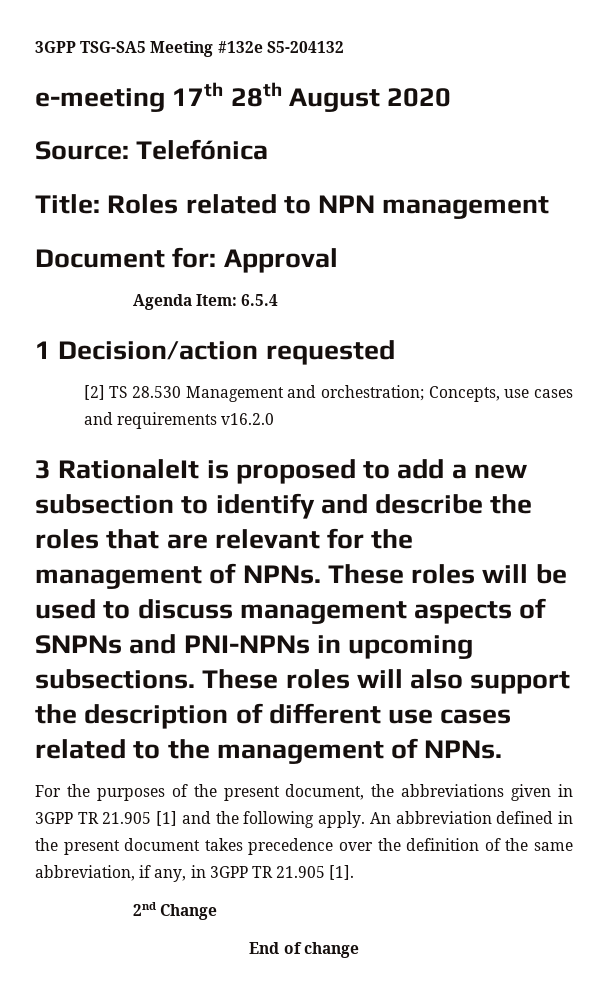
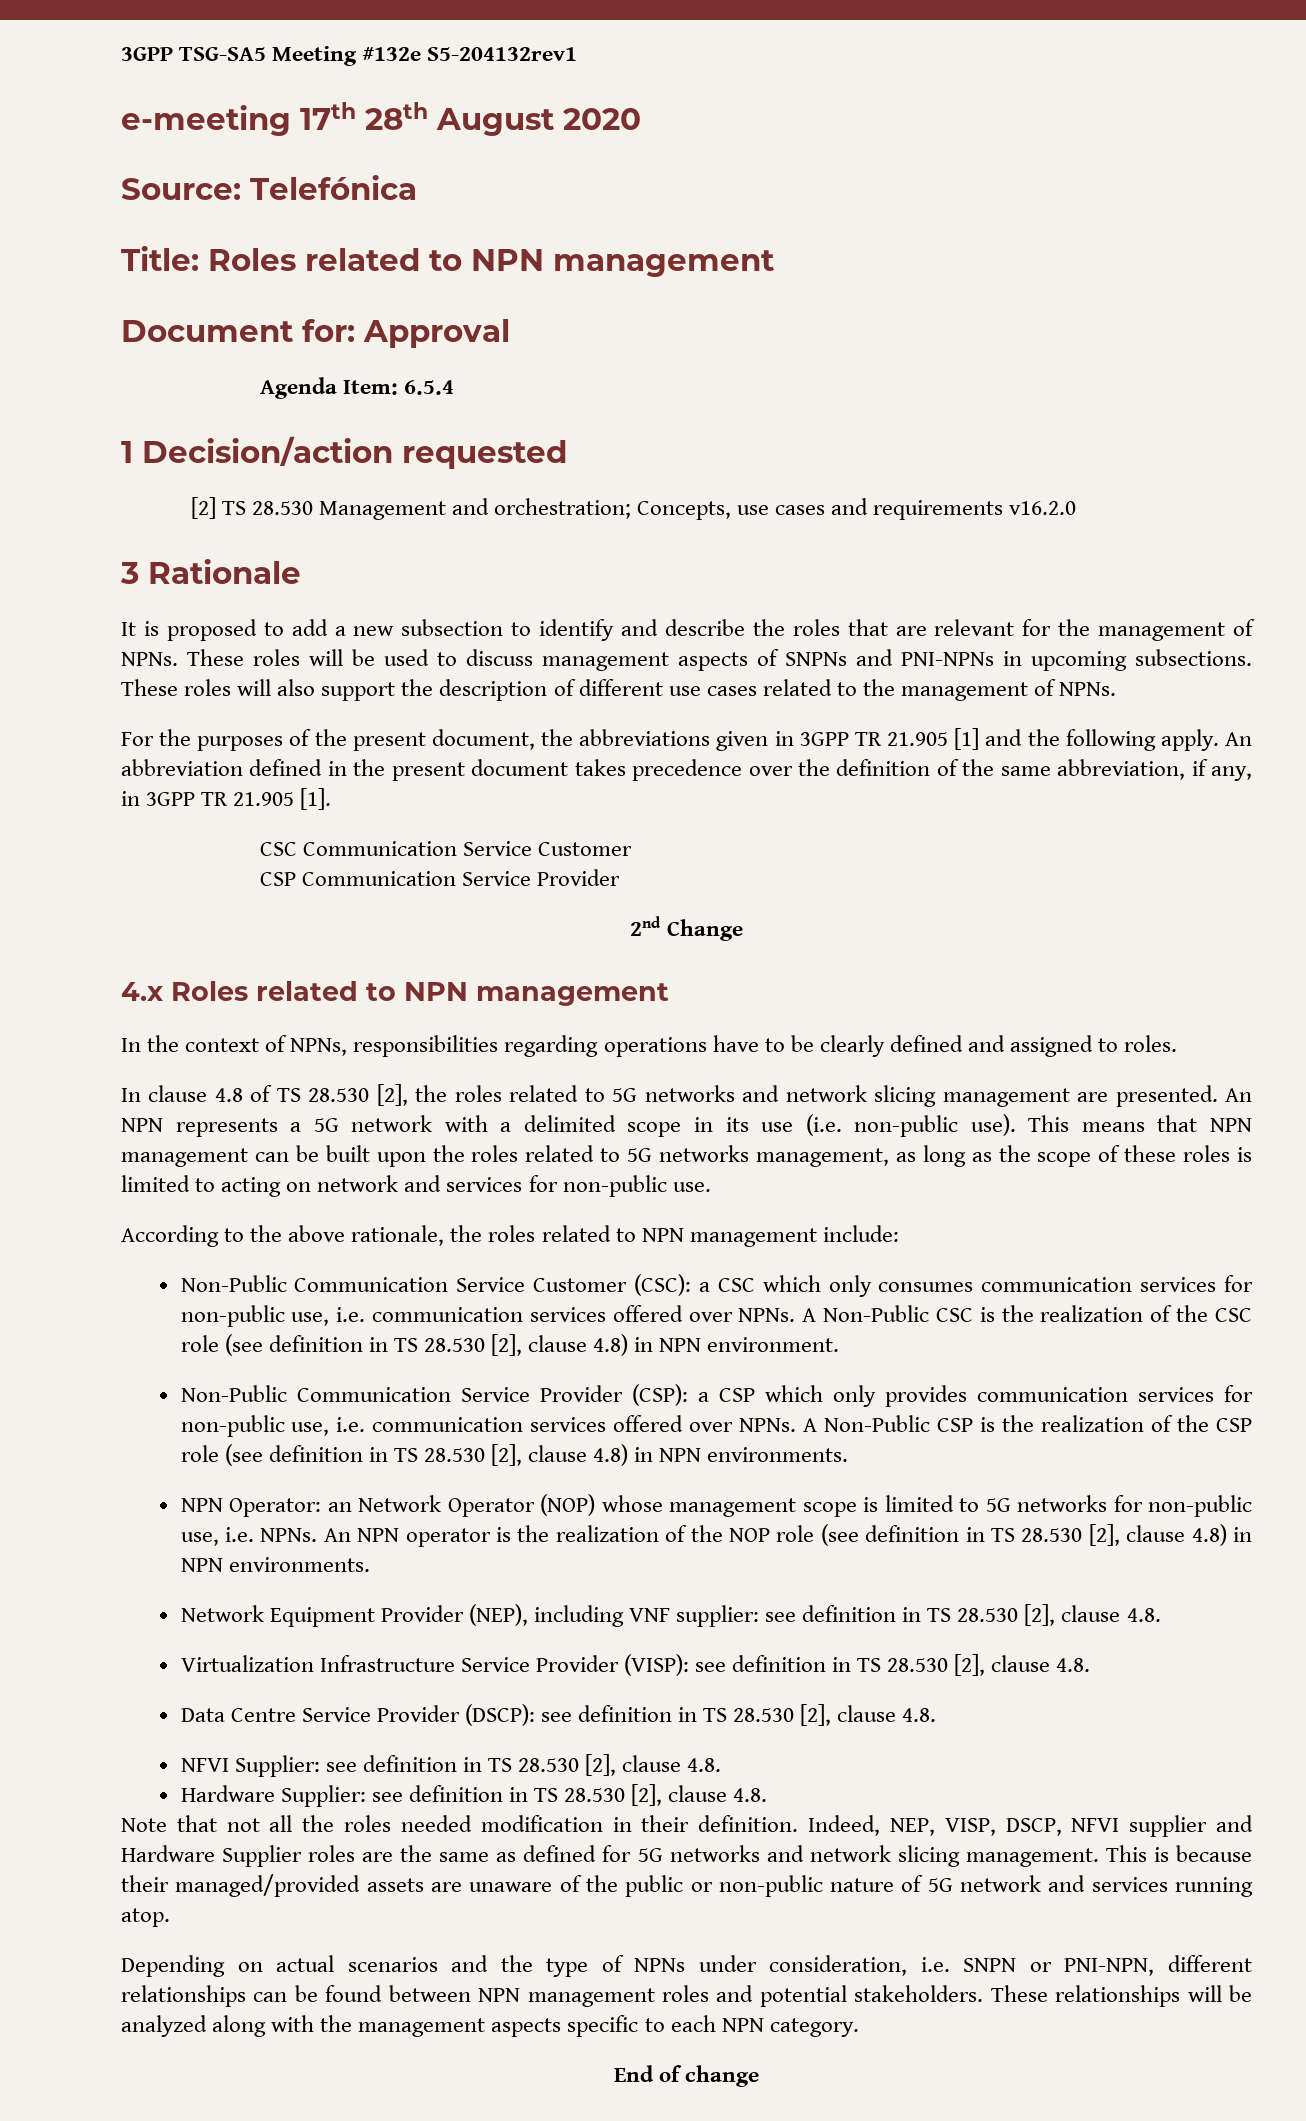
[266,41,344,53] S5-204132 -> [427,47,578,61] S5-204132rev1
[58,459,200,479] RationaleIt -> [148,559,301,584] [121,622,136,636] Rationale // It
[132,902,217,920] 2nd Change -> [260,841,633,856] [260,869,621,886] [630,916,743,941] [121,981,669,1006] [121,1035,1178,1057] [121,1084,1252,1107] [121,1114,1252,1137] [121,1145,1252,1167] [121,1175,711,1197] [121,1225,899,1247] [180,1274,1254,1297] [180,1305,1252,1327] [180,1334,840,1356] [180,1384,1253,1407] [180,1415,1252,1437] [180,1444,849,1466] [180,1494,1252,1517] [180,1524,1252,1547] [180,1557,370,1572] [180,1604,1161,1627] [180,1654,1091,1676] [180,1704,937,1726] [180,1754,722,1777] [180,1784,768,1807] [121,1815,1254,1837] [121,1845,1252,1867] [121,1874,1253,1897] [121,1908,170,1927] [121,1955,1252,1977] [121,1985,1252,2007] [121,2015,859,2037] CSC Communication Service Customer // CSP Communication Service Provider // 2nd Change // 4.x Roles related to NPN management // In the context of NPNs, responsibilities regarding operations have to be clearly defined and assigned to roles. // In clause 4.8 of TS 28.530 [2], the roles related to 5G networks and network slicing management are presented. An NPN represents a 5G network with a delimited scope in its use (i.e. non-public use). This means that NPN management can be built upon the roles related to 5G networks management, as long as the scope of these roles is limited to acting on network and services for non-public use. // According to the above rationale, the roles related to NPN management include: // Non-Public Communication Service Customer (CSC): a CSC which only consumes communication services for non-public use, i.e. communication services offered over NPNs. A Non-Public CSC is the realization of the CSC role (see definition in TS 28.530 [2], clause 4.8) in NPN environment. // Non-Public Communication Service Provider (CSP): a CSP which only provides communication services for non-public use, i.e. communication services offered over NPNs. A Non-Public CSP is the realization of the CSP role (see definition in TS 28.530 [2], clause 4.8) in NPN environments. // NPN Operator: an Network Operator (NOP) whose management scope is limited to 5G networks for non-public use, i.e. NPNs. An NPN operator is the realization of the NOP role (see definition in TS 28.530 [2], clause 4.8) in NPN environments. // Network Equipment Provider (NEP), including VNF supplier: see definition in TS 28.530 [2], clause 4.8. // Virtualization Infrastructure Service Provider (VISP): see definition in TS 28.530 [2], clause 4.8. // Data Centre Service Provider (DSCP): see definition in TS 28.530 [2], clause 4.8. // NFVI Supplier: see definition in TS 28.530 [2], clause 4.8. // Hardware Supplier: see definition in TS 28.530 [2], clause 4.8. // Note that not all the roles needed modification in their definition. Indeed, NEP, VISP, DSCP, NFVI supplier and Hardware Supplier roles are the same as defined for 5G networks and network slicing management. This is because their managed/provided assets are unaware of the public or non-public nature of 5G network and services running atop. // Depending on actual scenarios and the type of NPNs under consideration, i.e. SNPN or PNI-NPN, different relationships can be found between NPN management roles and potential stakeholders. These relationships will be analyzed along with the management aspects specific to each NPN category.

